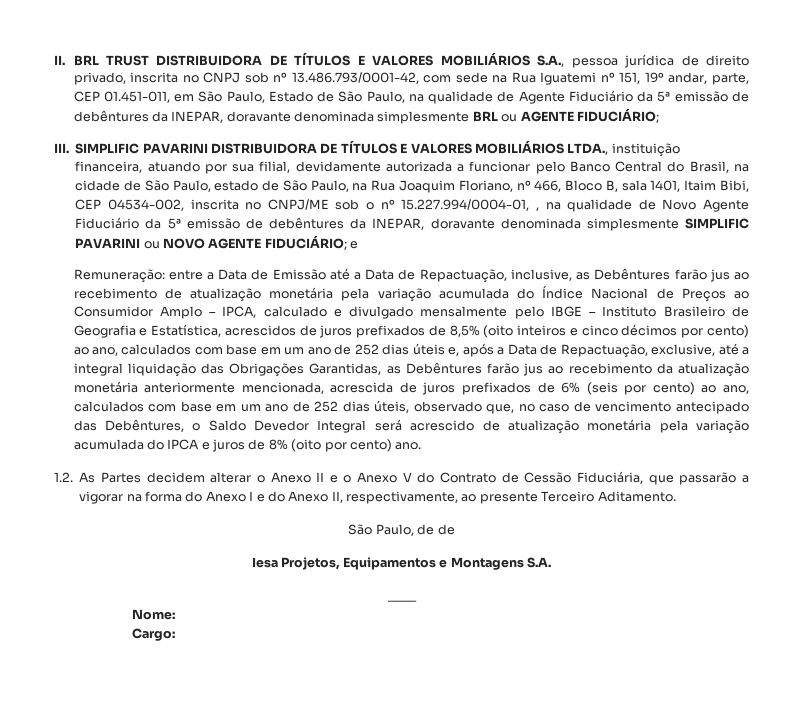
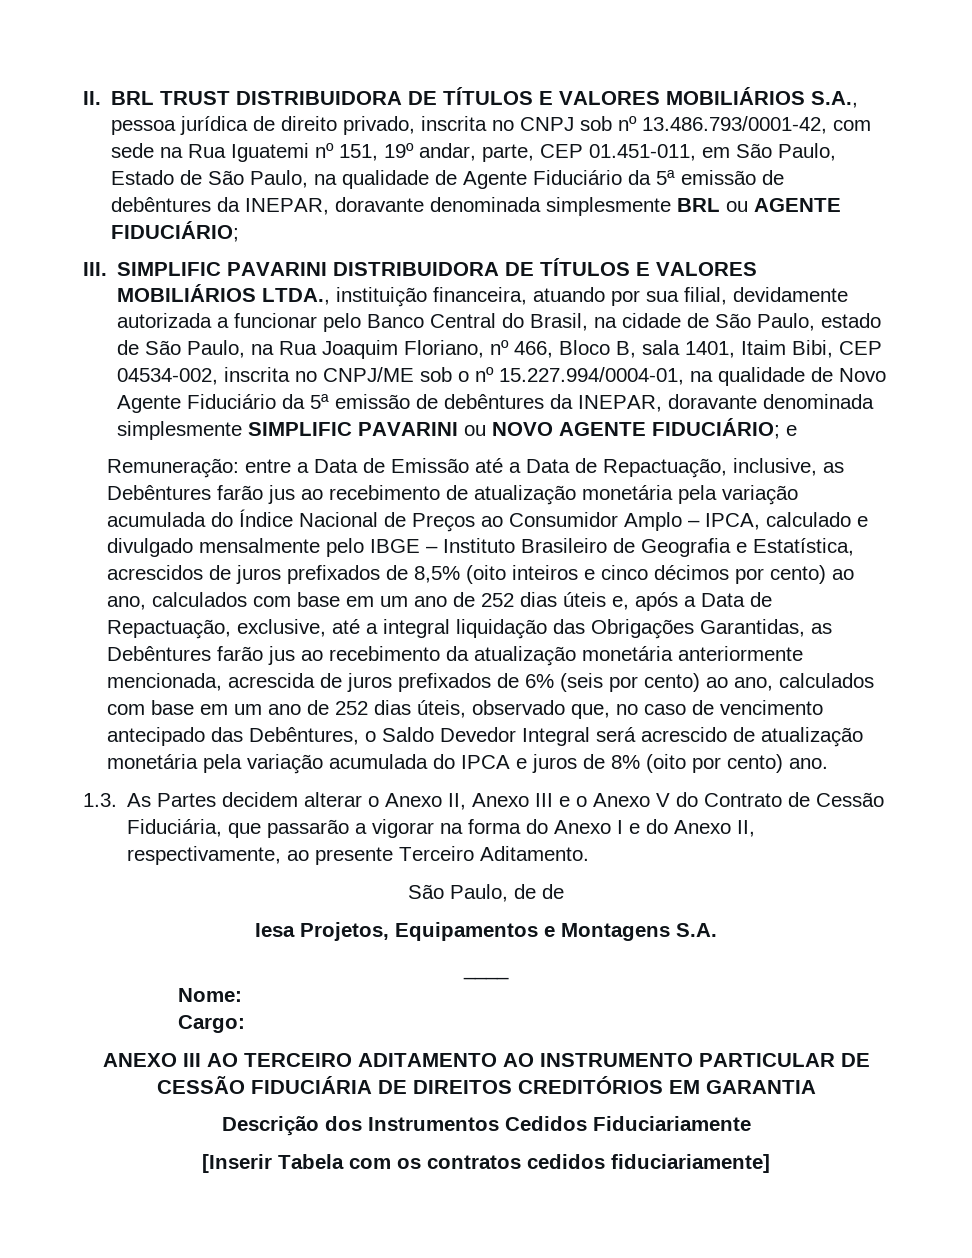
[535,207,539,211] , -> (685, 376) none
[54,472,73,482] 1.2. -> [83,793,117,807] 1.3.
[316,472,325,482] II -> [448,793,554,810] II, Anexo III
(176, 634) none -> [102,1053,870,1067] [156,1076,816,1094] [221,1116,751,1136] [202,1154,770,1173] // ANEXO III AO TERCEIRO ADITAMENTO AO INSTRUMENTO PARTICULAR DE CESSÃO FIDUCIÁRIA DE DIREITOS CREDITÓRIOS EM GARANTIA // Descrição dos Instrumentos Cedidos Fiduciariamente // [Inserir Tabela com os contratos cedidos fiduciariamente]

